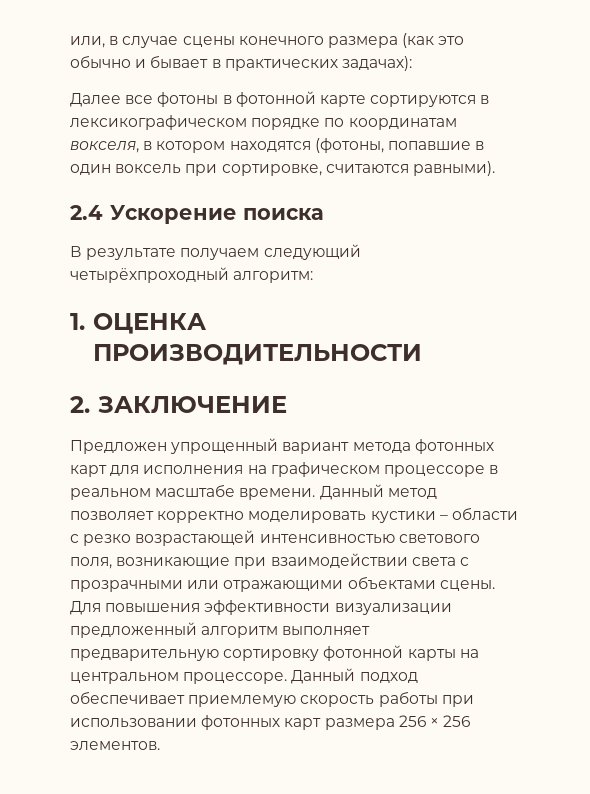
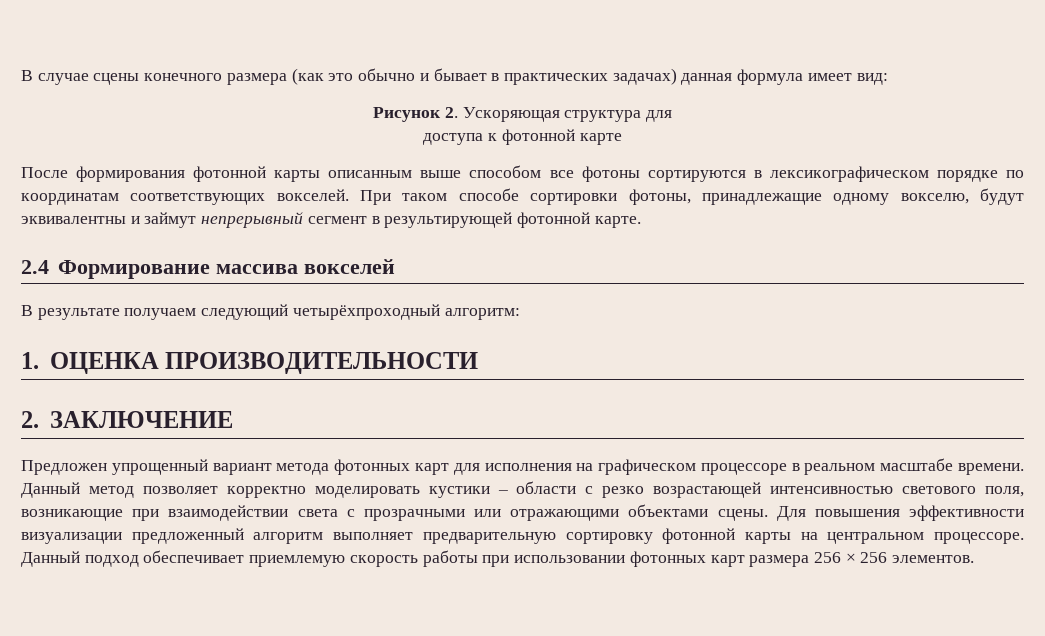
[70,36,119,48] или, в -> [21,70,33,81] В
[341,56,412,71] [70,91,366,107] задачах): // Далее все фотоны в фотонной карте -> [612,68,888,85] [373,107,672,122] [423,129,622,145] [21,165,640,182] задачах) данная формула имеет вид: // Рисунок 2. Ускоряющая структура для // доступа к фотонной карте // После формирования фотонной карты описанным выше способом все фотоны
[70,138,485,153] [70,161,495,176] [70,205,324,224] вокселя, в котором находятся (фотоны, попавшие в один воксель при сортировке, считаются равными). // 2.4 Ускорение поиска -> [130,188,1024,205] [21,212,641,228] [21,259,395,279] соответствующих вокселей. При таком способе сортировки фотоны, принадлежащие одному вокселю, будут эквивалентны и займут непрерывный сегмент в результирующей фотонной карте. // 2.4 Формирование массива вокселей

